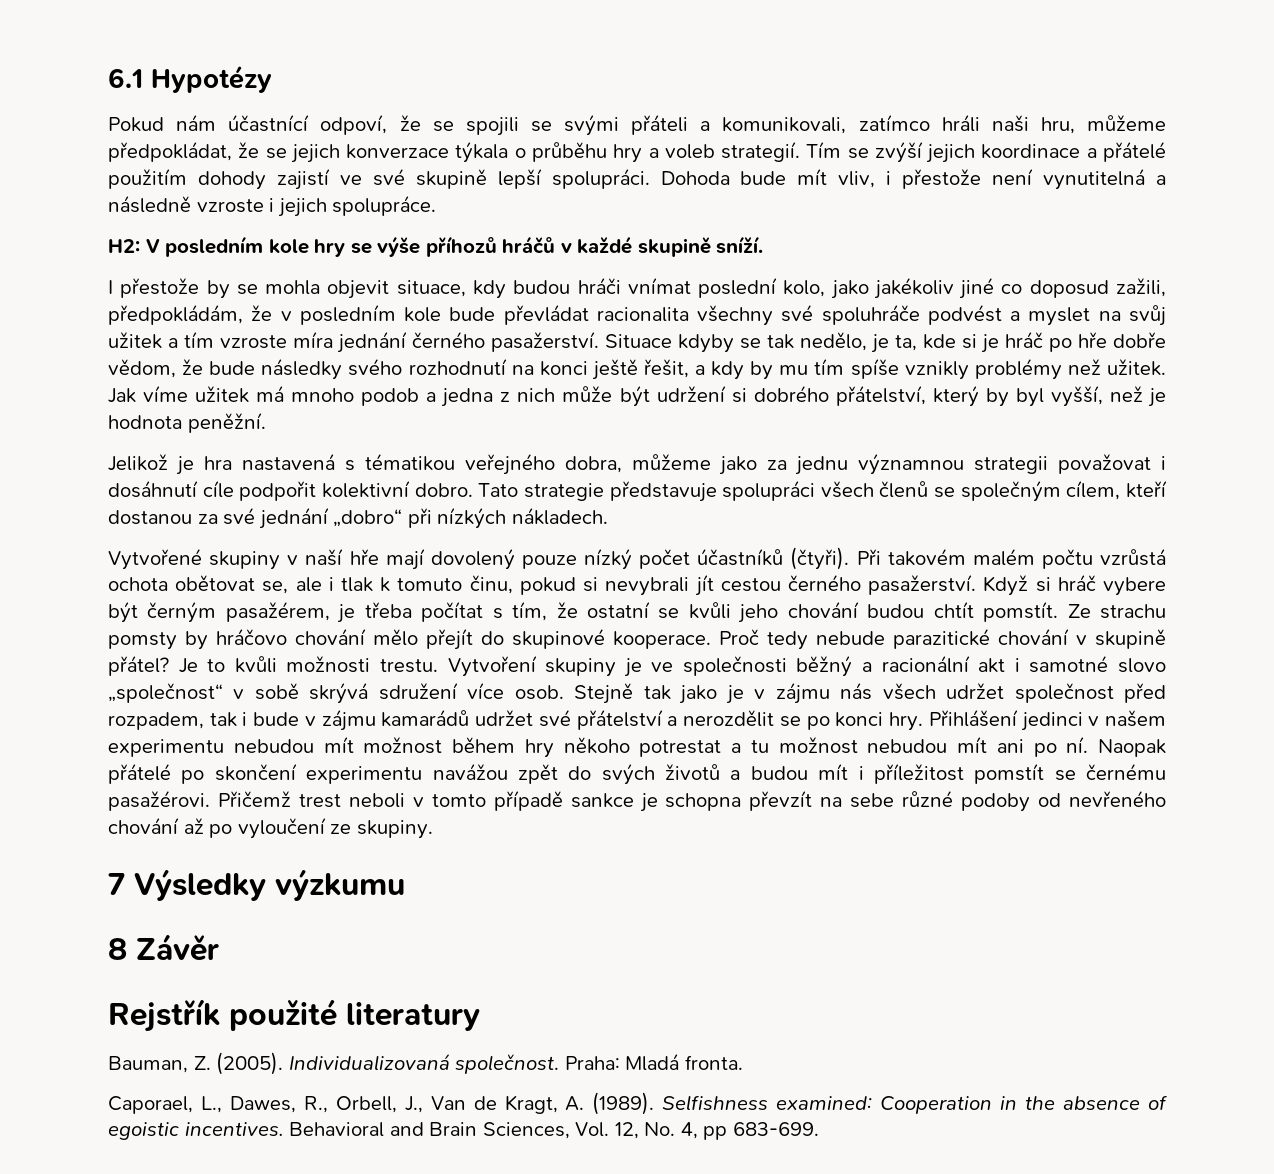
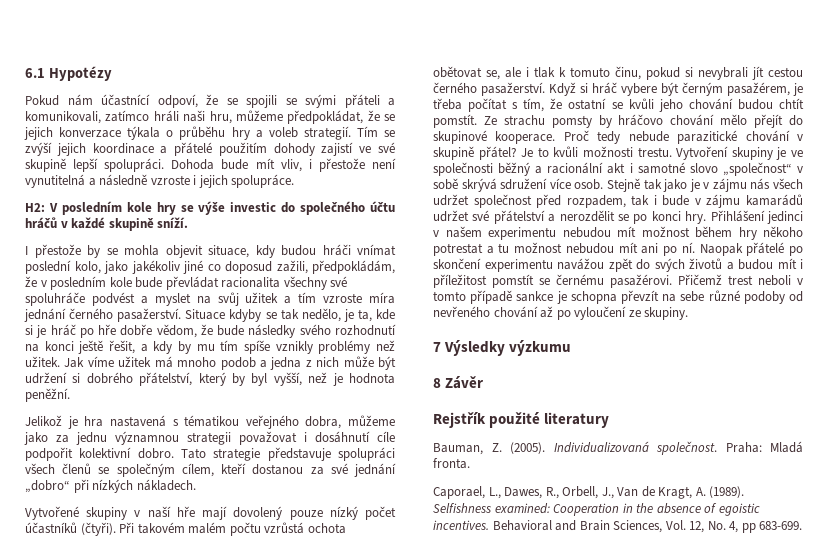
[425,236,497,257] příhozů -> [230,201,395,215] investic do společného účtu

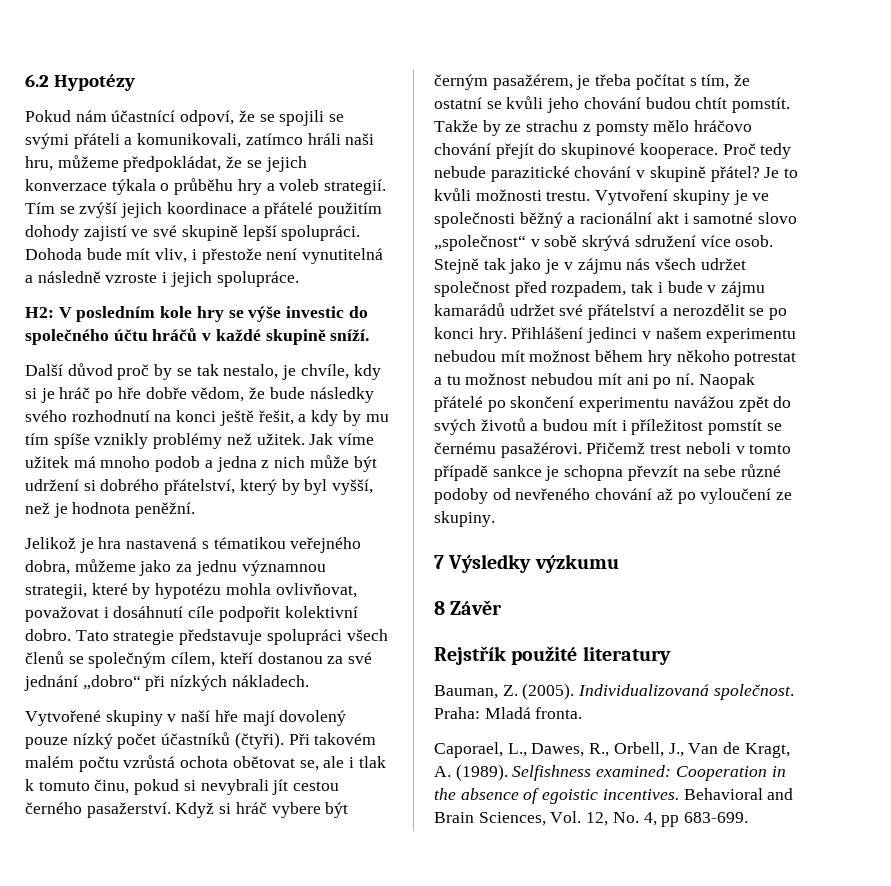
[25,68,45,78] 6.1 -> [25,74,49,87] 6.2
[25,244,396,258] [25,260,395,274] [25,276,348,290] [25,292,395,306] [24,308,396,322] I přestože by se mohla objevit situace, kdy budou hráči vnímat poslední kolo, jako jakékoliv jiné co doposud zažili, předpokládám, že v posledním kole bude převládat racionalita všechny své spoluhráče podvést a myslet na svůj užitek a tím vzroste míra jednání černého pasažerství. Situace kdyby se tak nedělo, je ta, kde -> [25,363,381,380] Další důvod proč by se tak nestalo, je chvíle, kdy
[187,432,231,445] strategii -> [25,583,357,599] strategii, které by hypotézu mohla ovlivňovat,
[483,115,612,128] Ze strachu pomsty by -> [434,120,690,136] Takže by ze strachu z pomsty mělo
[720,114,748,125] mělo -> (491, 149) none

